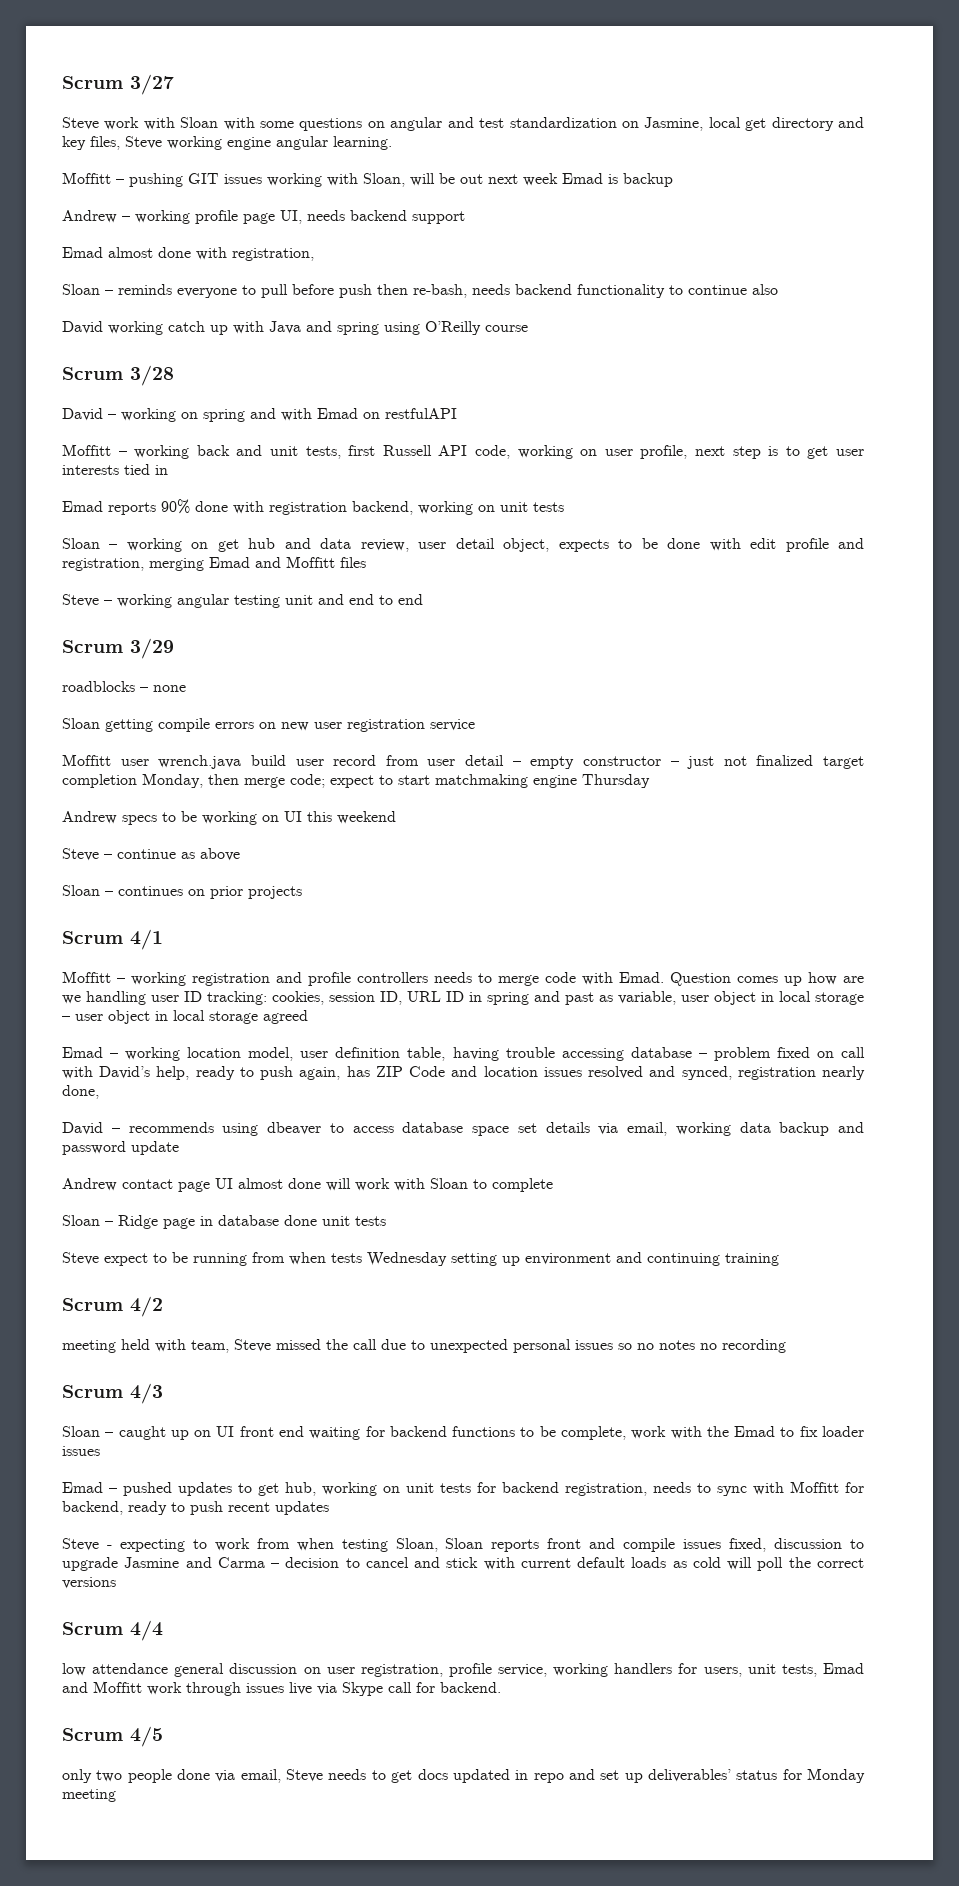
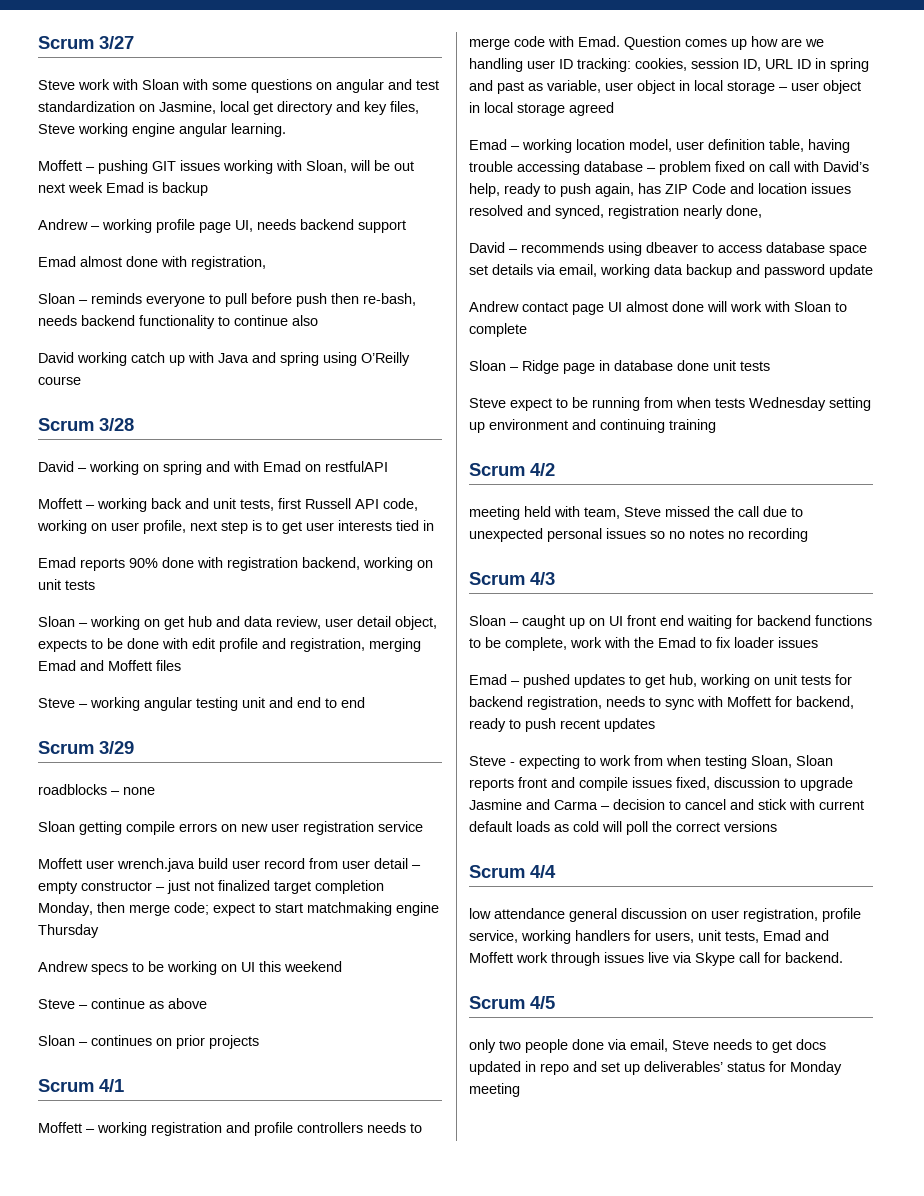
[62,172,111,184] Moffitt -> [38,160,82,171] Moffett
[62,444,111,456] Moffitt -> [38,498,82,509] Moffett
[286,556,335,568] Moffitt -> [108,660,152,671] Moffett
[62,754,111,766] Moffitt -> [38,858,82,869] Moffett
[62,971,111,983] Moffitt -> [38,1122,82,1133] Moffett
[790,1481,839,1493] Moffitt -> [727,696,771,707] Moffett
[93,1681,142,1693] Moffitt -> [469,952,513,963] Moffett

